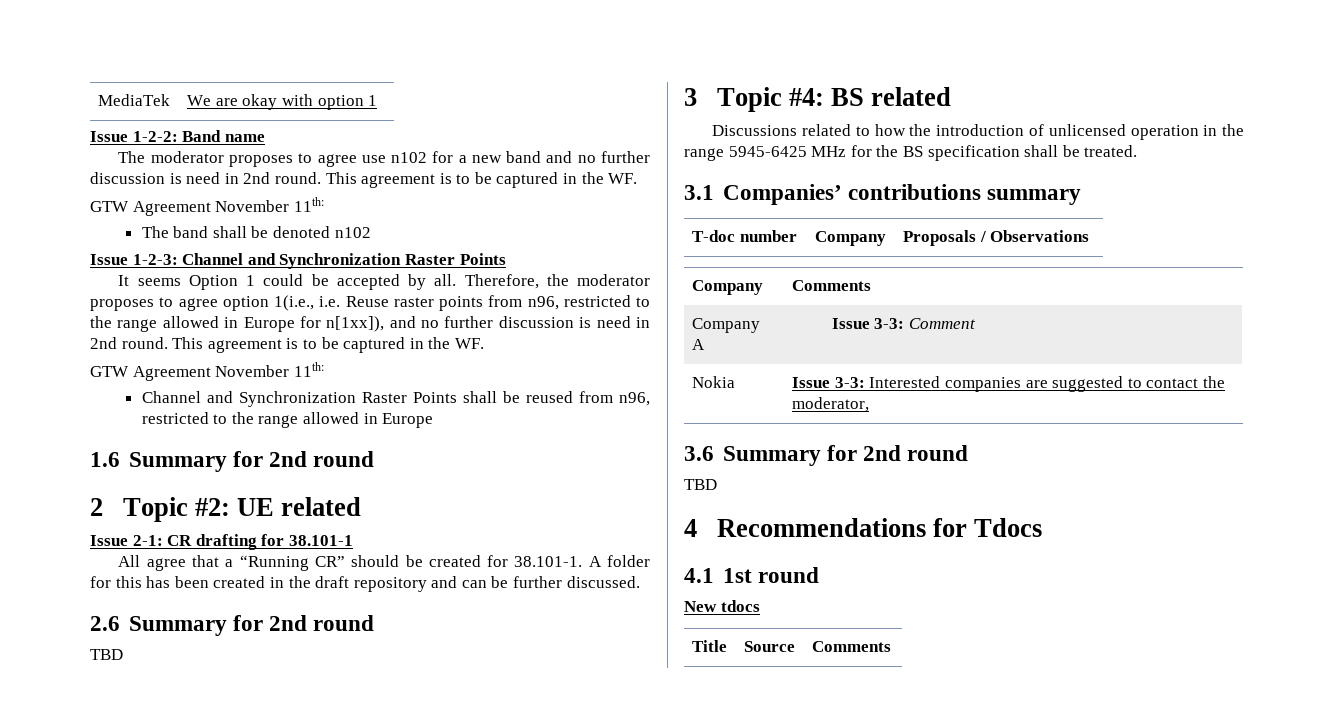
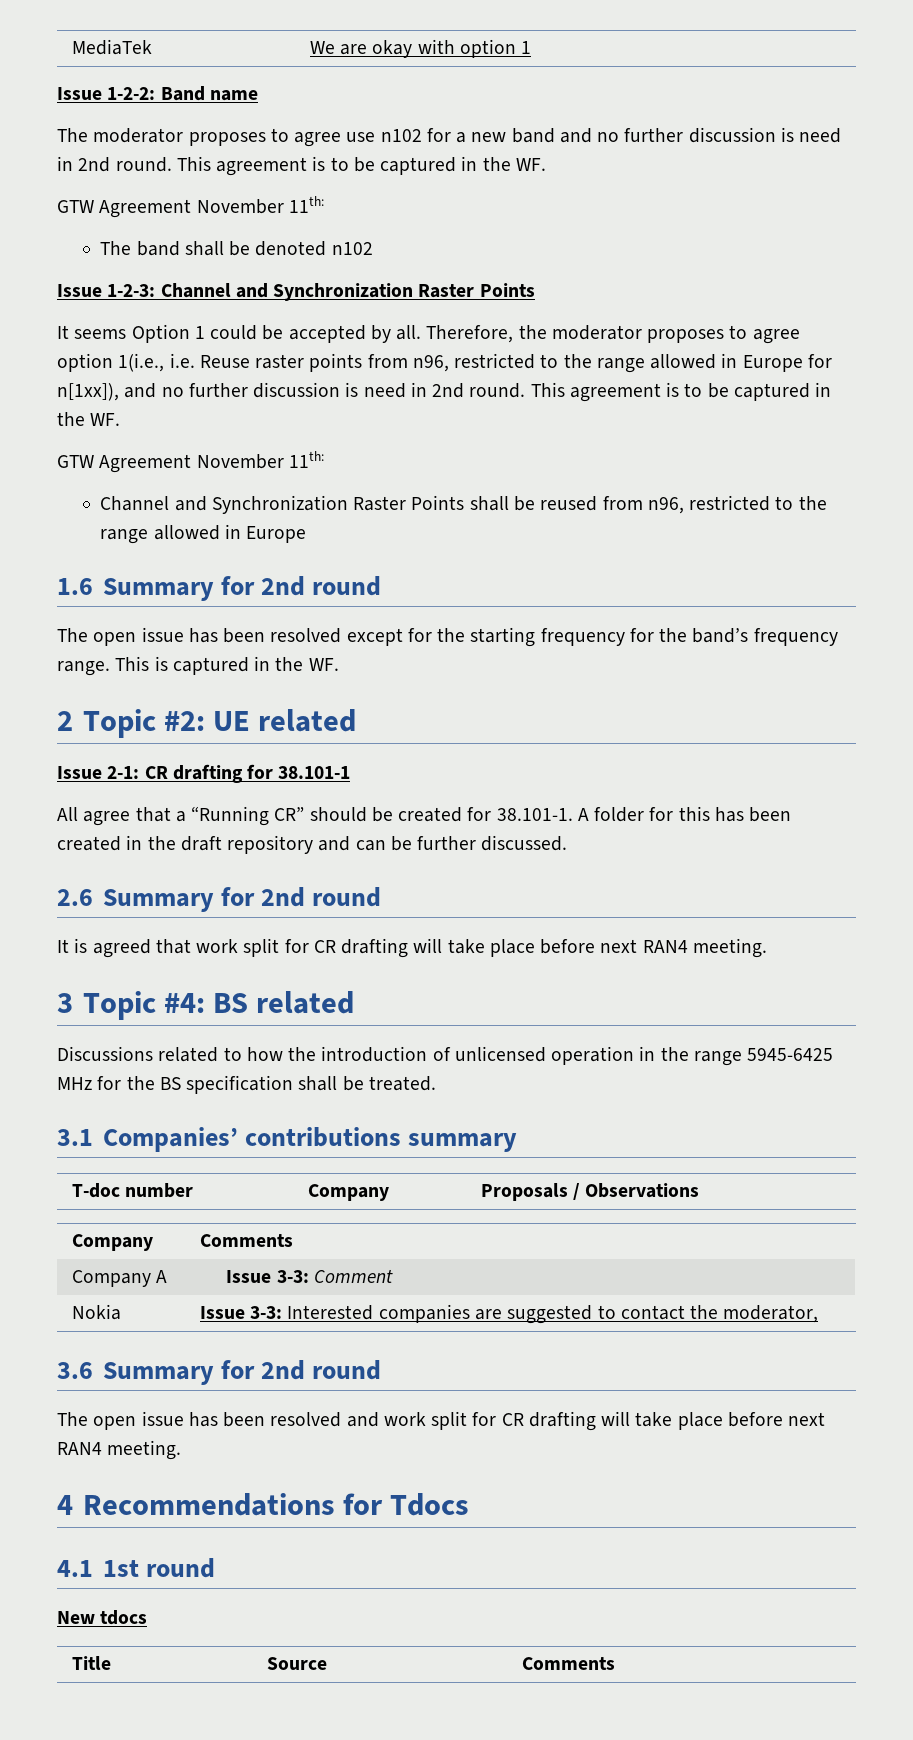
(375, 459) none -> [57,627,838,647] [57,656,339,676] // The open issue has been resolved except for the starting frequency for the band’s frequency range. This is captured in the WF.
[90,649,123,660] TBD -> [57,938,767,958] It is agreed that work split for CR drafting will take place before next RAN4 meeting.
[684,479,717,490] TBD -> [57,1411,826,1431] [57,1440,182,1460] The open issue has been resolved and work split for CR drafting will take place before next RAN4 meeting.

